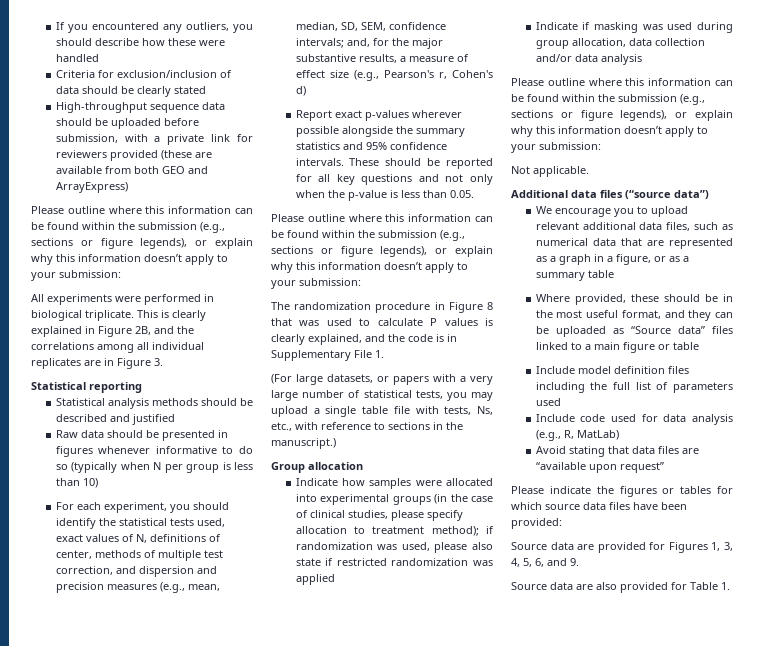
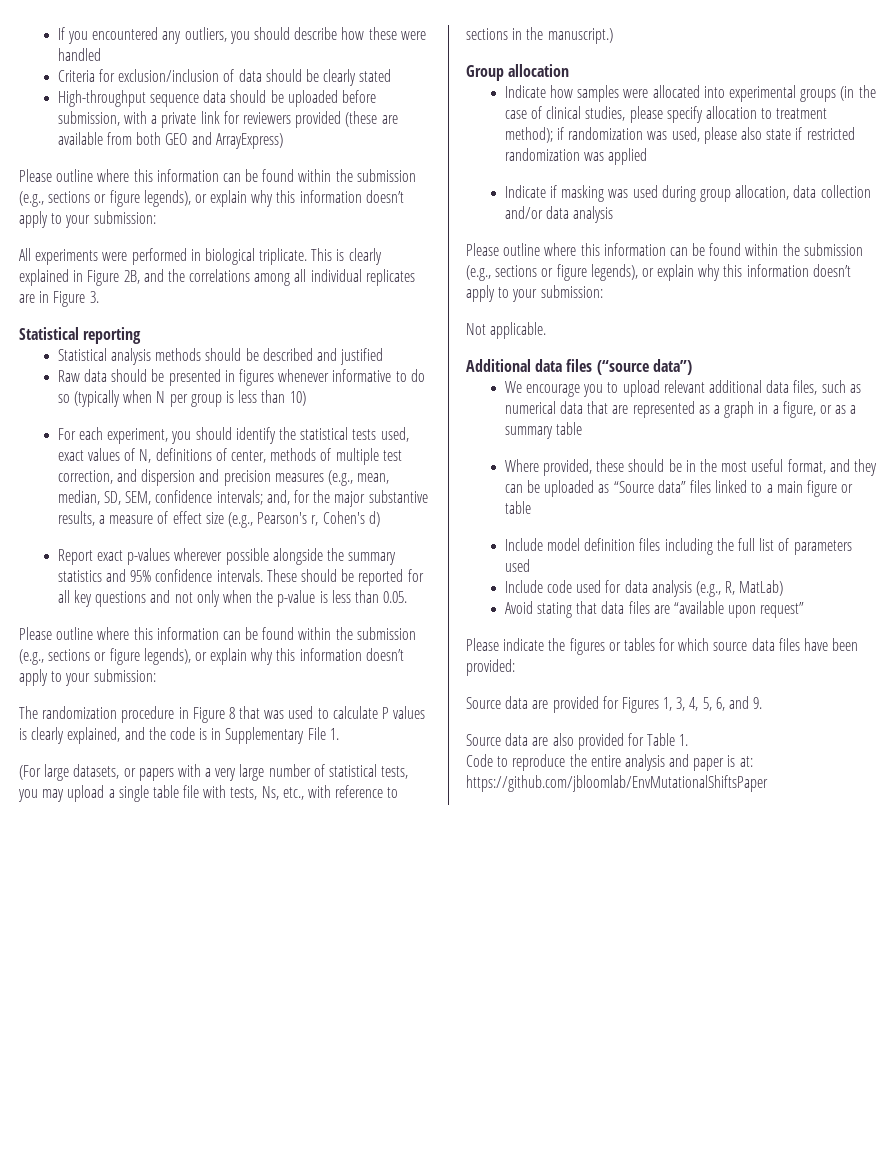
(730, 586) none -> [466,754,753,771] [466,775,768,792] // Code to reproduce the entire analysis and paper is at: https://github.com/jbloomlab/EnvMutationalShiftsPaper

